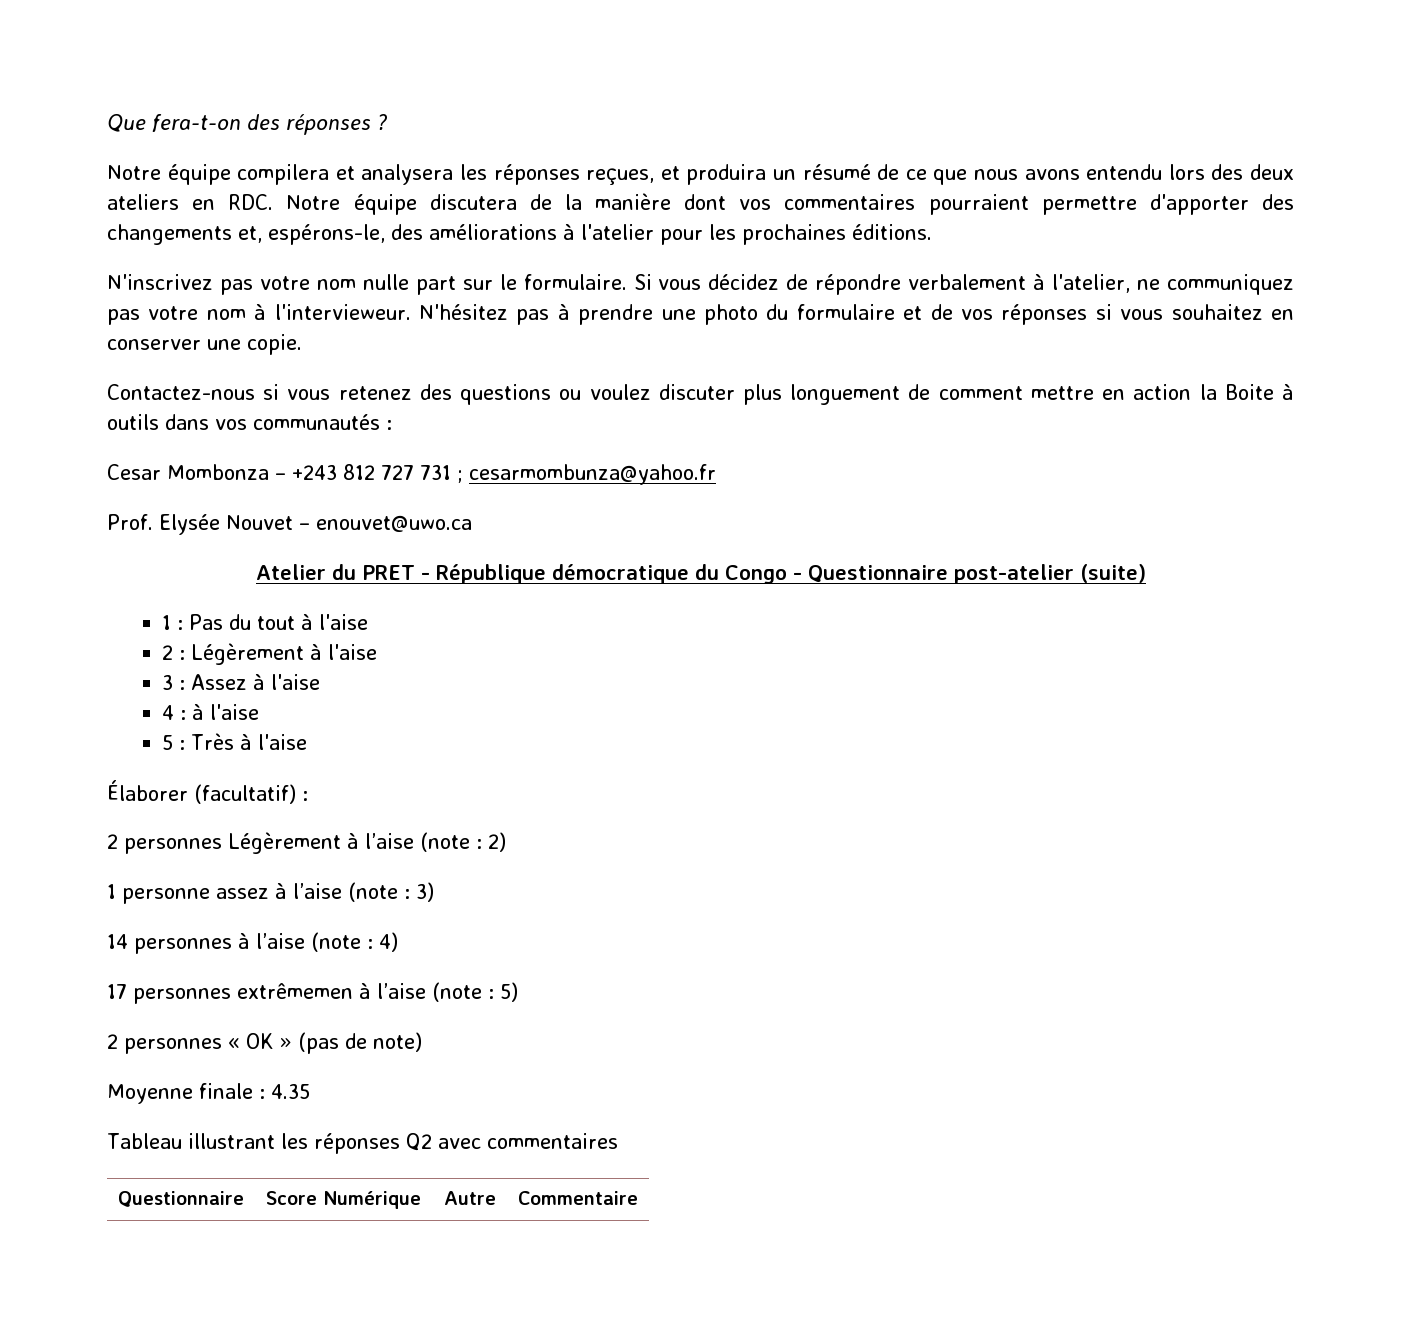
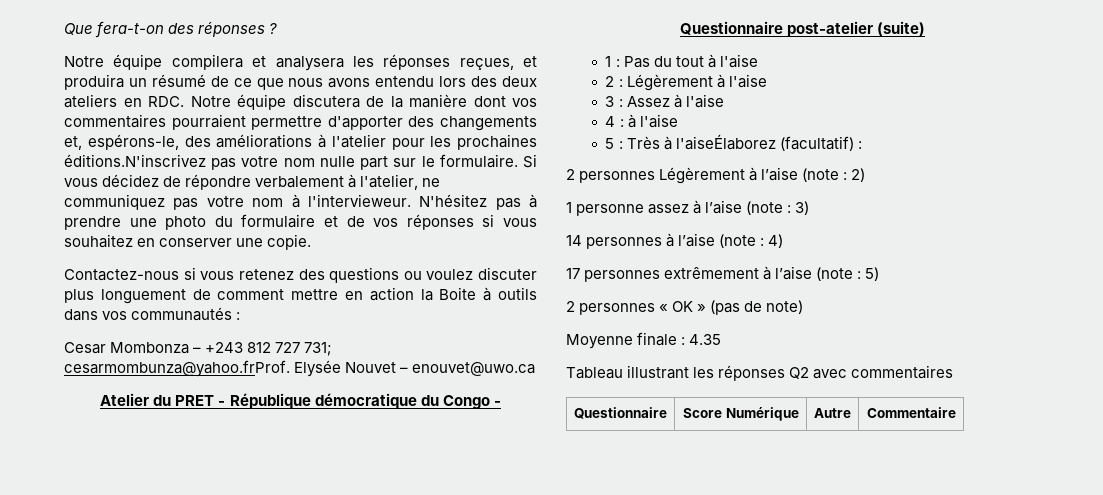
[852,224,932,240] [107,274,213,290] éditions. // N'inscrivez -> [64,154,206,167] éditions.N'inscrivez
[420,464,716,485] [107,514,153,530] 731 ; cesarmombunza@yahoo.fr // Prof. -> [304,342,333,356] [64,360,290,377] 731; cesarmombunza@yahoo.frProf.
[258,734,308,750] [107,780,188,801] l'aise // Élaborer -> [675,134,776,150] l'aiseÉlaborez
[237,983,353,999] extrêmemen -> [664,266,760,279] extrêmement

